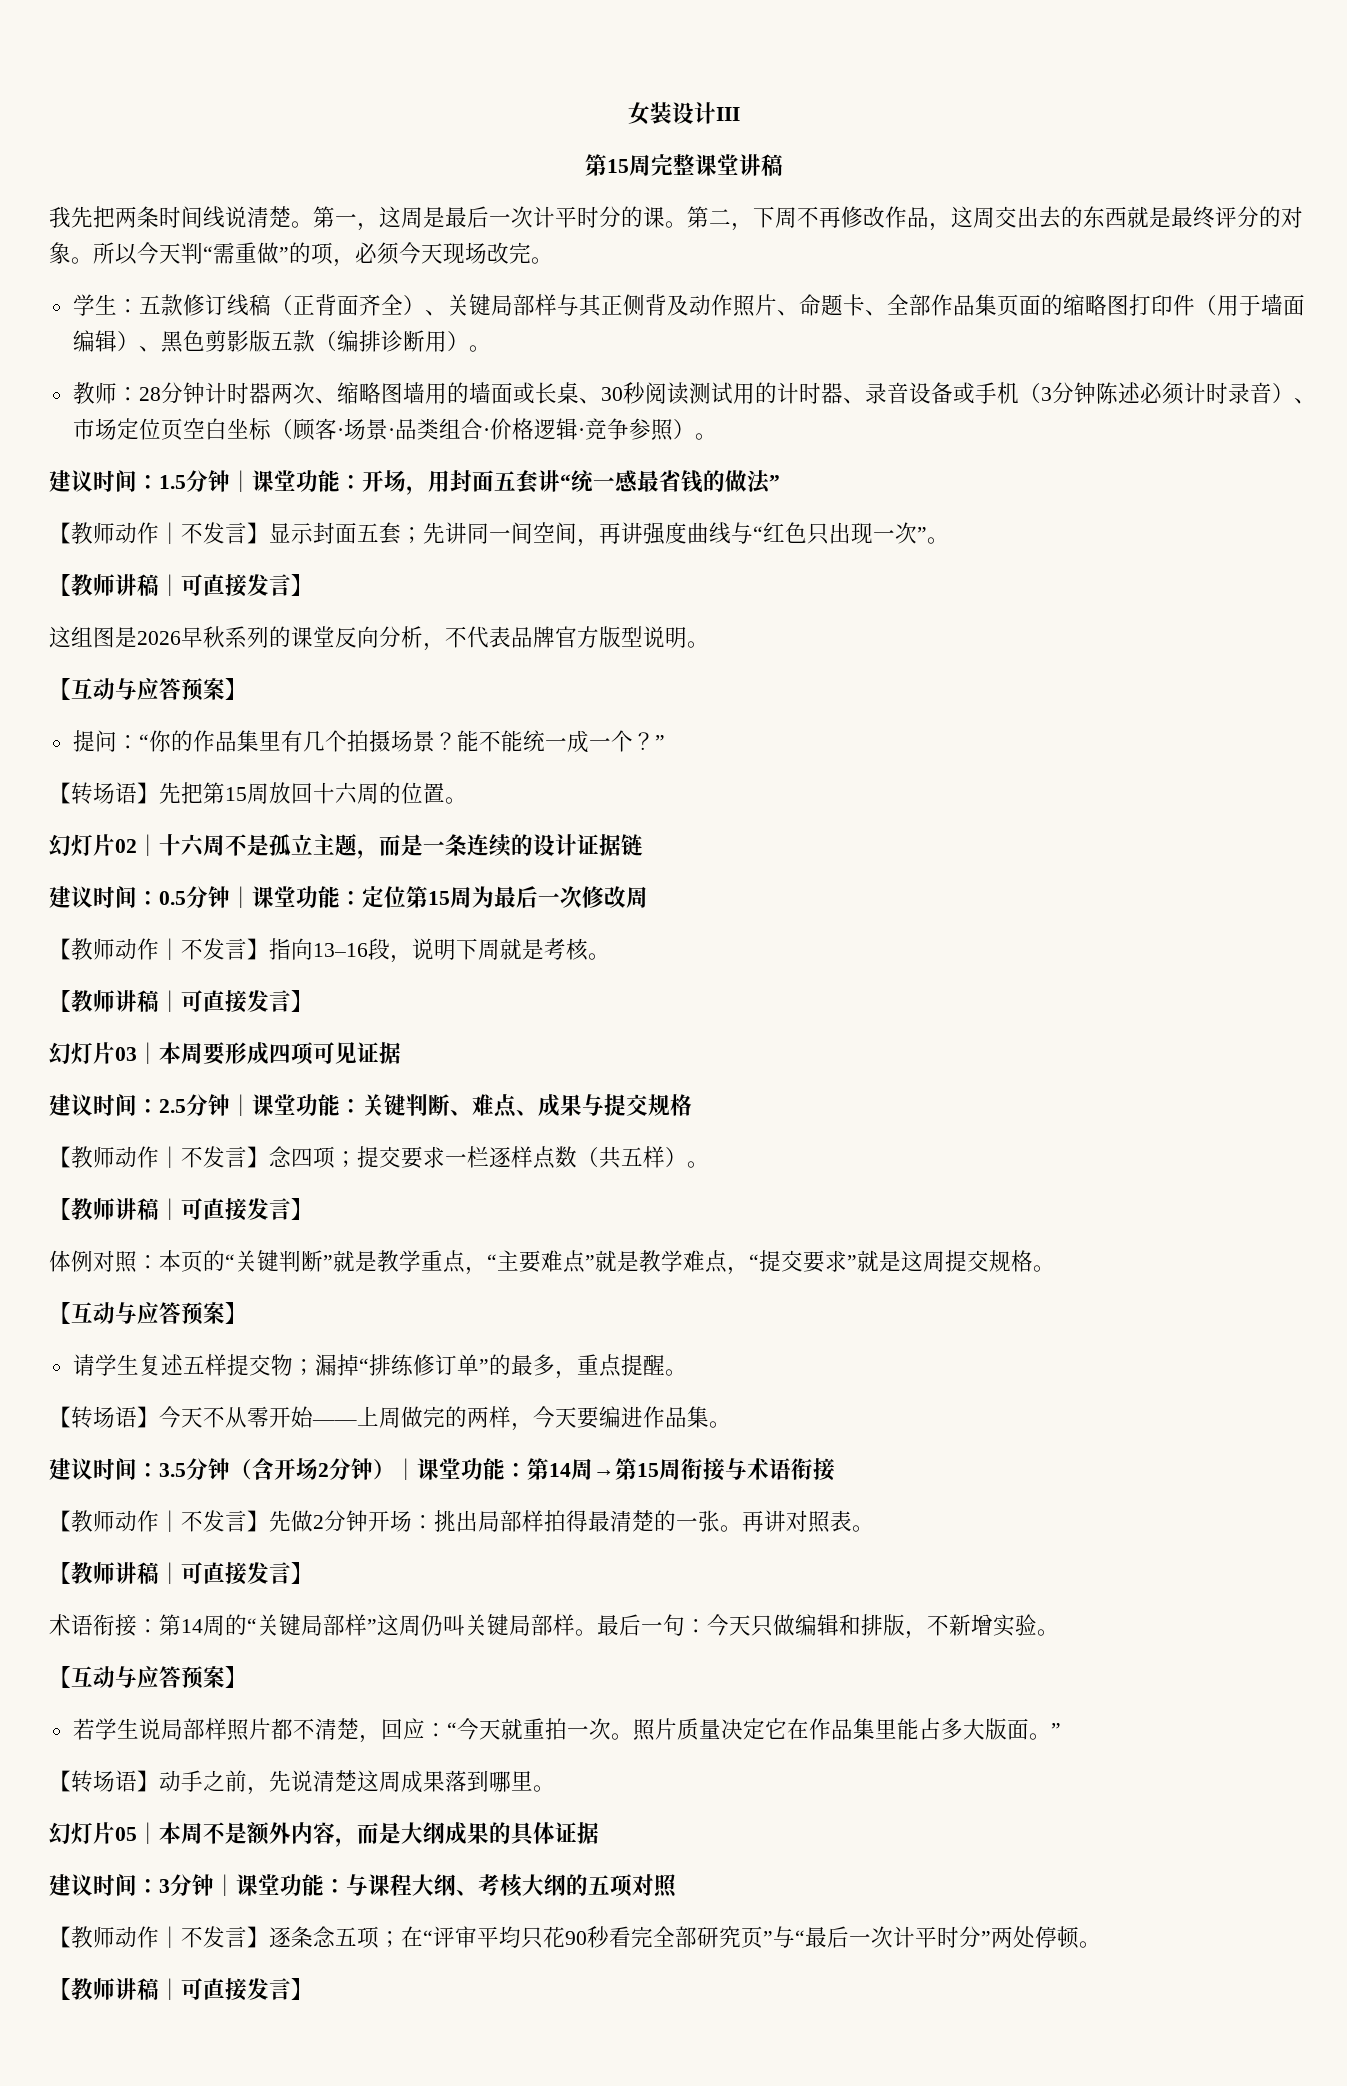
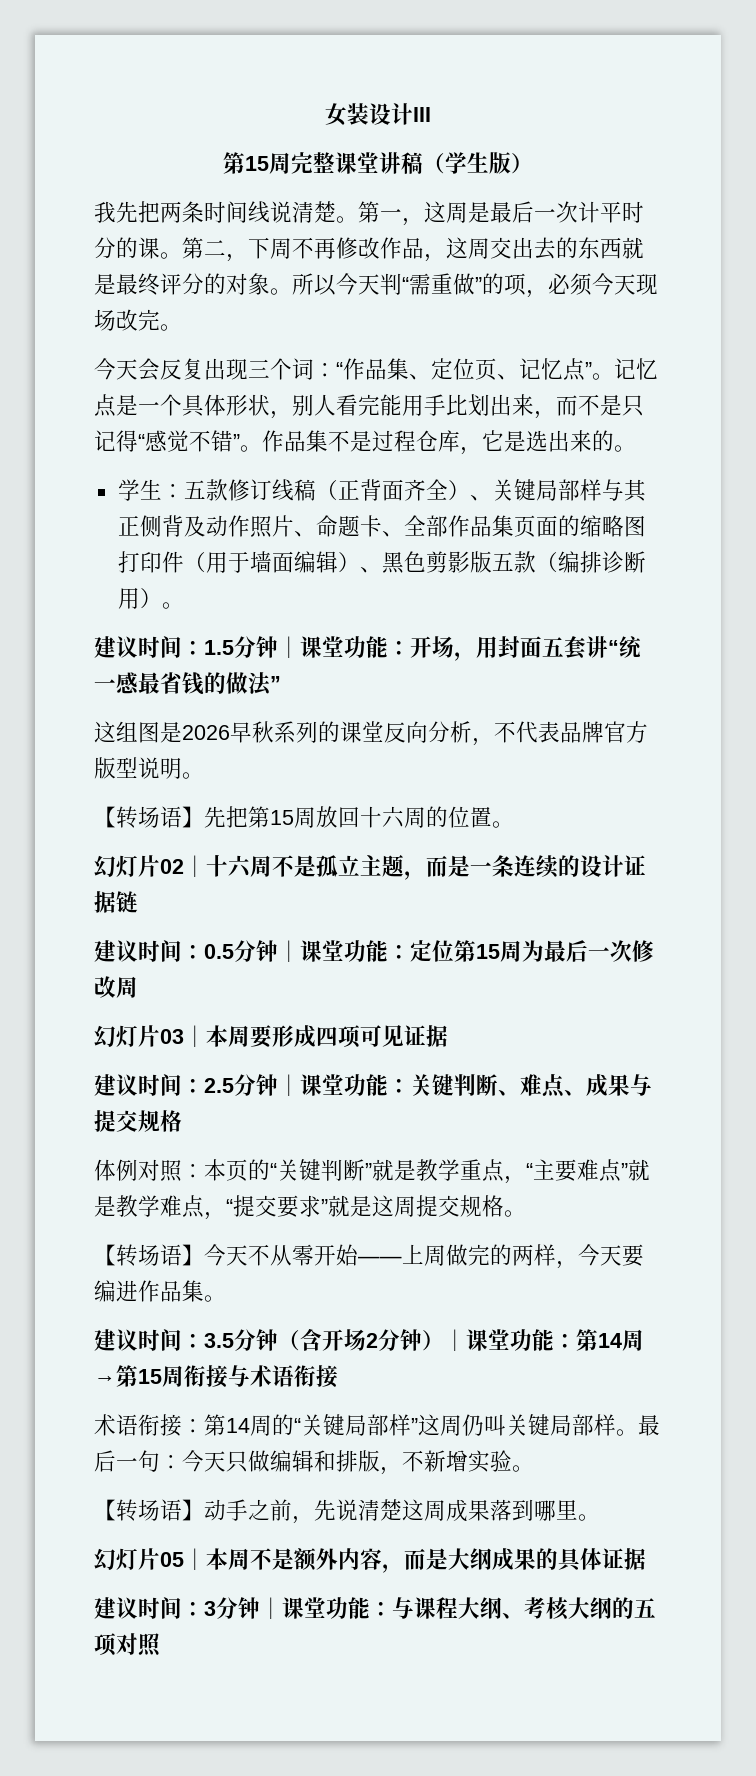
(783, 165) none -> [423,152,533,174] （学生版）
(553, 260) none -> [94,358,658,381] [94,394,644,419] [94,430,636,455] // 今天会反复出现三个词：“作品集、定位页、记忆点”。记忆点是一个具体形状，别人看完能用手比划出来，而不是只记得“感觉不错”。作品集不是过程仓库，它是选出来的。
[72,382,1316,405] [72,418,717,441] // 教师：28分钟计时器两次、缩略图墙用的墙面或长桌、30秒阅读测试用的计时器、录音设备或手机（3分钟陈述必须计时录音）、市场定位页空白坐标（顾客·场景·品类组合·价格逻辑·竞争参照）。 -> (184, 605) none
[49,522,949,547] [49,574,313,597] // 【教师动作｜不发言】显示封面五套；先讲同一间空间，再讲强度曲线与“红色只出现一次”。 // 【教师讲稿｜可直接发言】 -> (281, 683) none
[49,678,247,701] [72,730,665,753] // 【互动与应答预案】 // 提问：“你的作品集里有几个拍摄场景？能不能统一成一个？” -> (204, 775) none
[49,938,610,963] [49,990,313,1013] // 【教师动作｜不发言】指向13–16段，说明下周就是考核。 // 【教师讲稿｜可直接发言】 -> (138, 987) none
[49,1146,709,1169] [49,1198,313,1221] // 【教师动作｜不发言】念四项；提交要求一栏逐样点数（共五样）。 // 【教师讲稿｜可直接发言】 -> (182, 1121) none
[49,1302,247,1325] [72,1354,687,1379] // 【互动与应答预案】 // 请学生复述五样提交物；漏掉“排练修订单”的最多，重点提醒。 -> (526, 1213) none
[49,1510,874,1533] [49,1562,313,1585] // 【教师动作｜不发言】先做2分钟开场：挑出局部样拍得最清楚的一张。再讲对照表。 // 【教师讲稿｜可直接发言】 -> (338, 1376) none
[49,1666,247,1689] [72,1718,1061,1743] // 【互动与应答预案】 // 若学生说局部样照片都不清楚，回应：“今天就重拍一次。照片质量决定它在作品集里能占多大版面。” -> (534, 1468) none
[49,1926,1101,1949] [49,1978,313,2001] // 【教师动作｜不发言】逐条念五项；在“评审平均只花90秒看完全部研究页”与“最后一次计平时分”两处停顿。 // 【教师讲稿｜可直接发言】 -> (161, 1645) none

